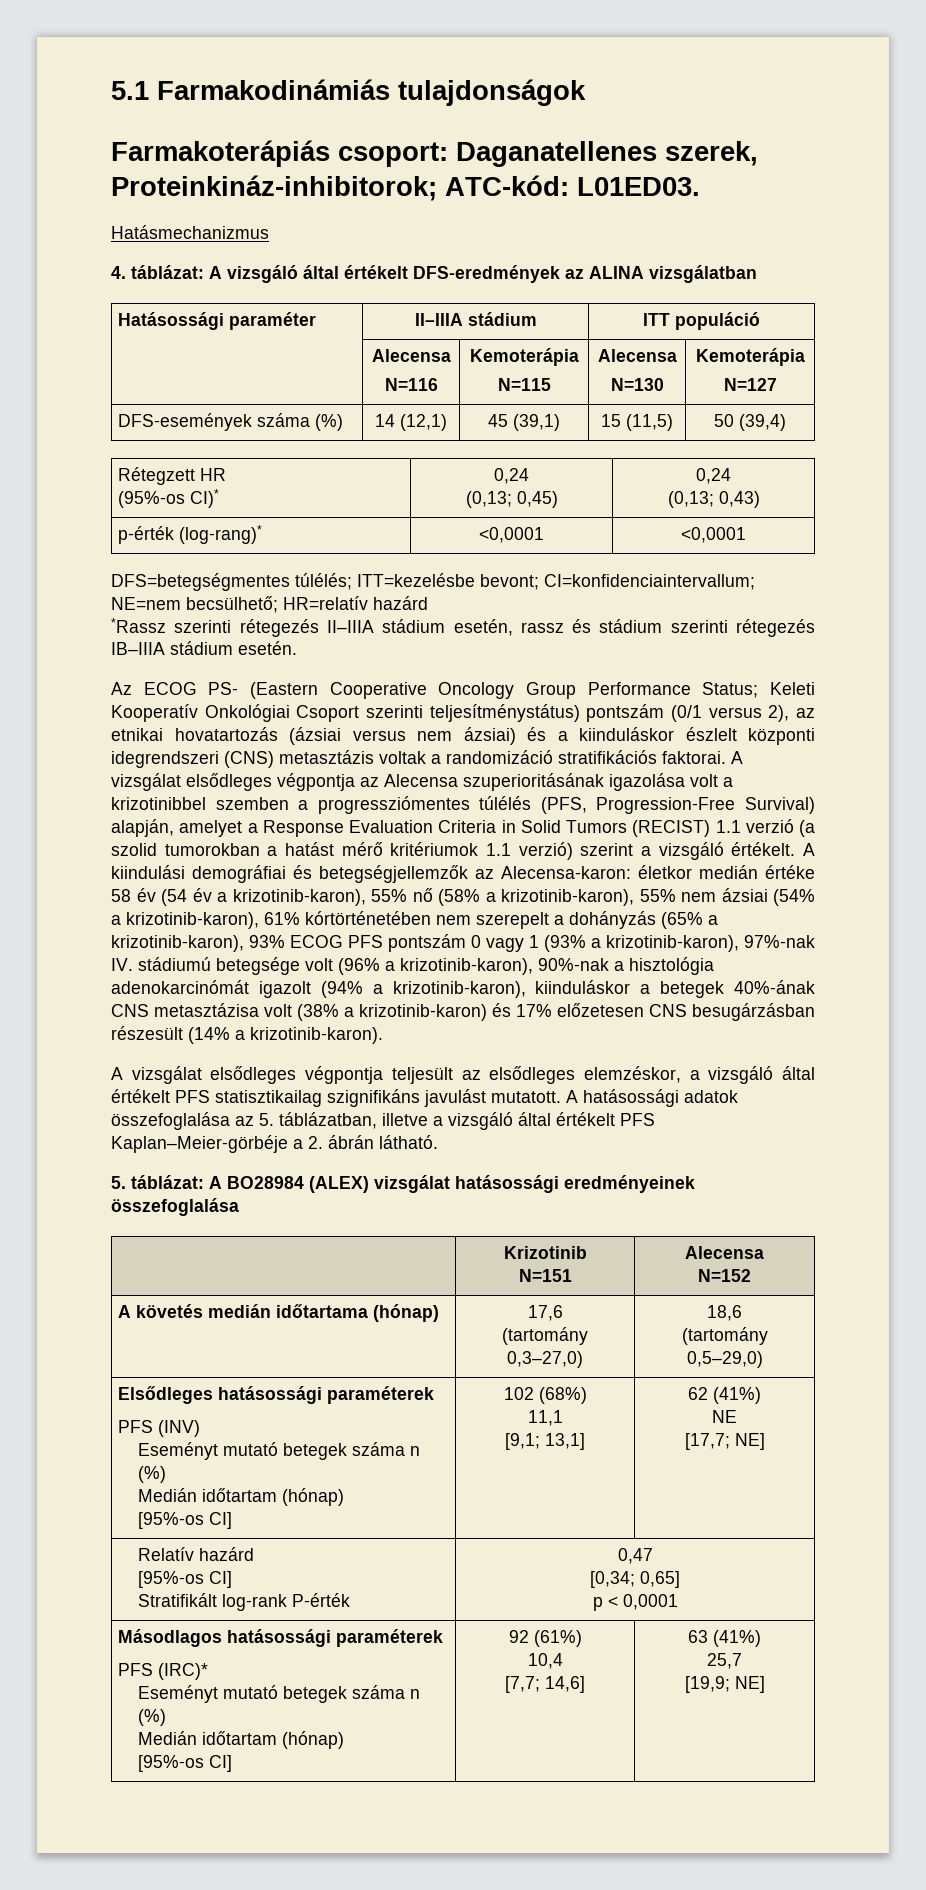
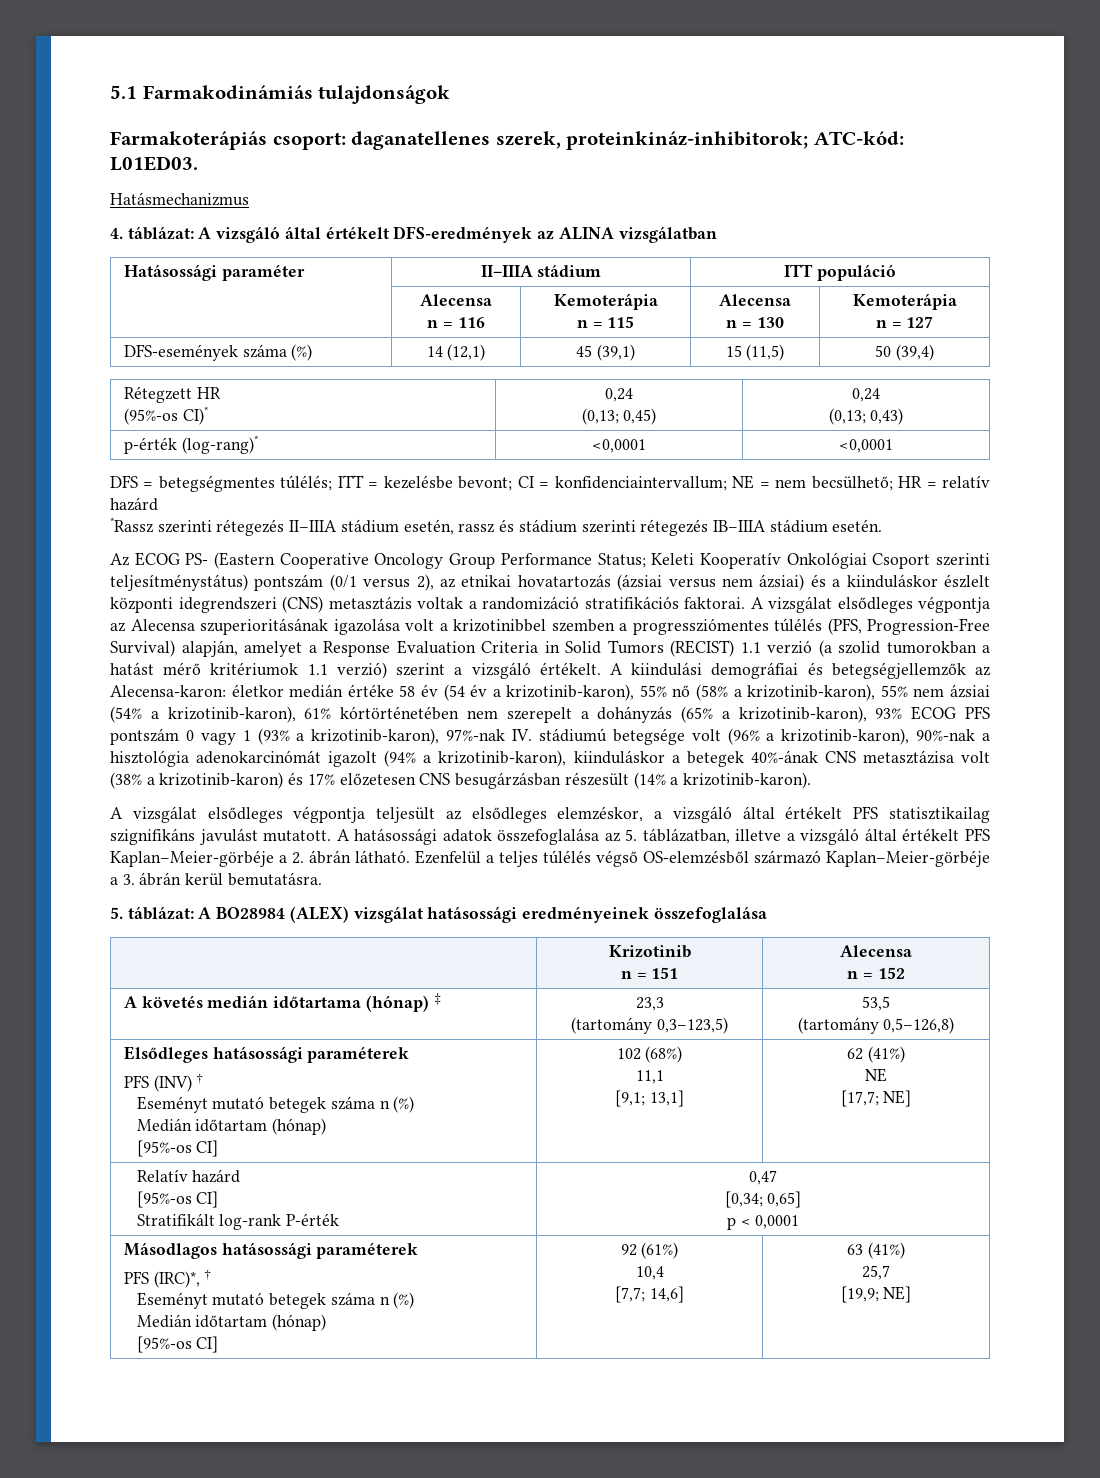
[456,141,758,167] [111,175,437,201] Daganatellenes szerek, Proteinkináz-inhibitorok; -> [351,131,809,150] daganatellenes szerek, proteinkináz-inhibitorok;
[384,378,438,391] [469,348,579,366] [497,378,551,391] [597,349,677,362] [610,378,664,391] [695,348,805,366] [723,378,777,391] N=116 | Kemoterápia // N=115 | Alecensa // N=130 | Kemoterápia // N=127 -> [427,317,485,328] [553,293,658,310] [576,316,635,328] [719,294,791,306] [726,317,784,328] [852,293,957,310] [875,316,934,328] n = 116 | Kemoterápia // n = 115 | Alecensa // n = 130 | Kemoterápia // n = 127
[111,573,755,591] [111,596,368,613] DFS=betegségmentes túlélés; ITT=kezelésbe bevont; CI=konfidenciaintervallum; NE=nem becsülhető; HR=relatív -> [110,475,991,492] DFS = betegségmentes túlélés; ITT = kezelésbe bevont; CI = konfidenciaintervallum; NE = nem becsülhető; HR = relatív
(438, 1142) none -> [415,850,990,867] [110,872,322,886] Ezenfelül a teljes túlélés végső OS-elemzésből származó Kaplan–Meier-görbéje a 3. ábrán kerül bemutatásra.
[518,1269,572,1282] [685,1246,764,1259] [698,1269,751,1282] N=151 | Alecensa // N=152 -> [620,967,679,979] [840,945,912,957] [847,967,905,979] n = 151 | Alecensa // n = 152
[527,1305,563,1321] [502,1327,588,1345] [507,1351,583,1368] [707,1305,742,1321] [681,1327,768,1345] [686,1351,763,1368] | 17,6 // (tartomány 0,3–27,0) | 18,6 // (tartomány 0,5–29,0) -> [433,993,441,1005] [635,997,664,1011] [571,1017,728,1034] [862,996,890,1011] [797,1017,955,1034] ‡ | 23,3 // (tartomány 0,3–123,5) | 53,5 // (tartomány 0,5–126,8)
(201, 1428) none -> [196,1073,204,1085] †
[158,1663,209,1680] (IRC)* -> [153,1269,212,1288] (IRC)*, †

